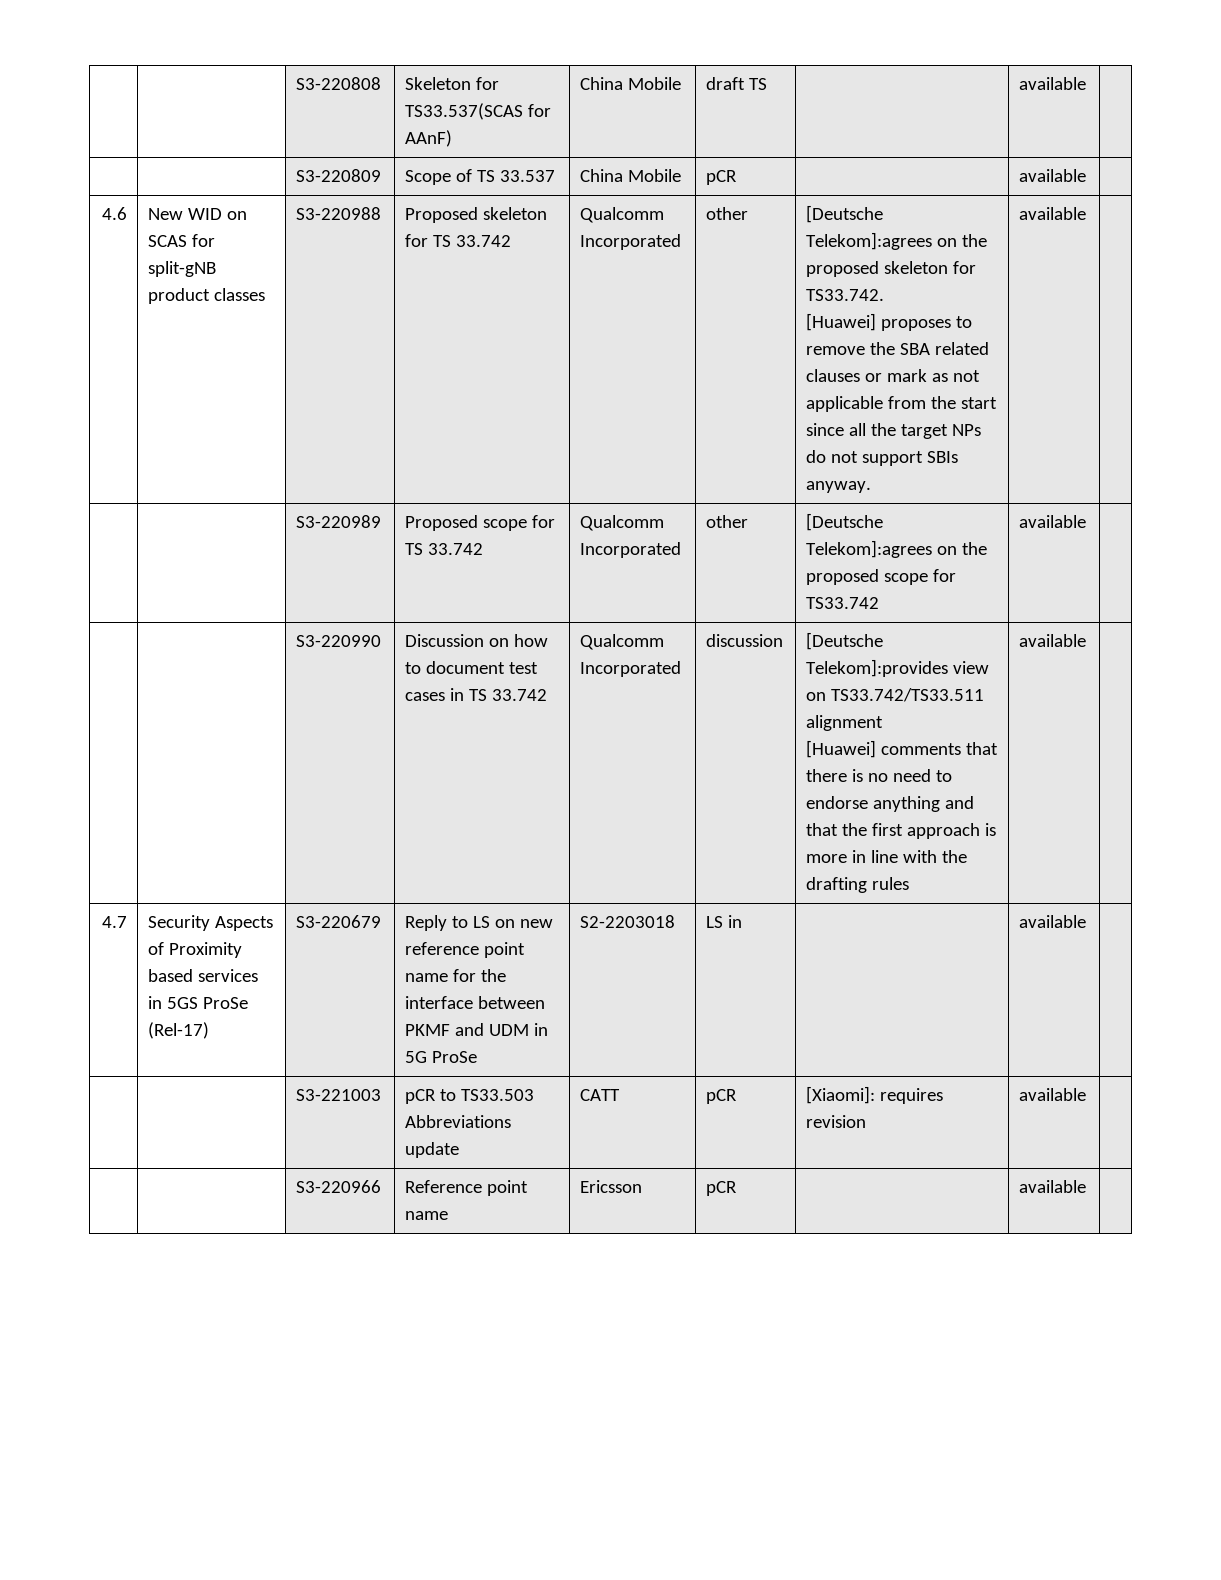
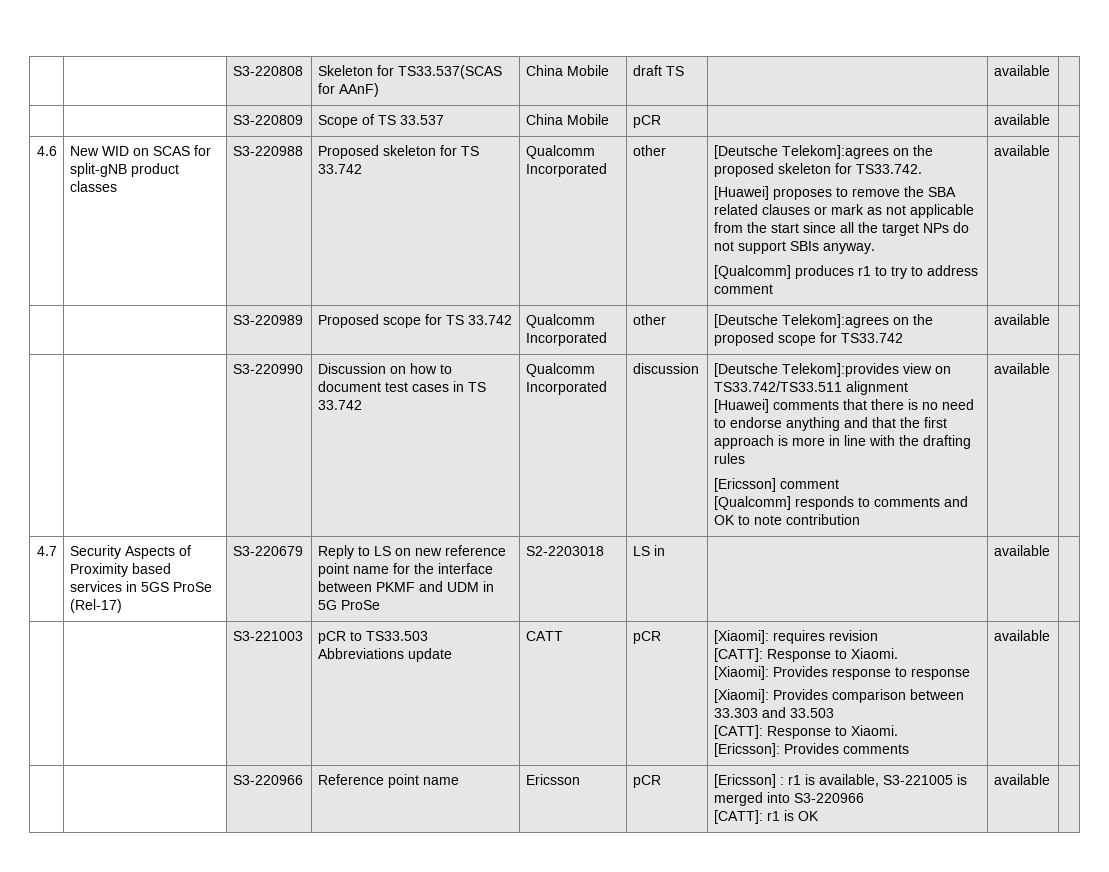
(872, 487) none -> [713,265,978,279] [713,284,773,294] // [Qualcomm] produces r1 to try to address comment
(910, 883) none -> [713,478,839,492] [713,496,968,510] [713,514,860,525] // [Ericsson] comment // [Qualcomm] responds to comments and OK to note contribution
(867, 1121) none -> [713,648,898,662] [713,666,970,680] [713,689,964,703] [713,707,834,718] [713,725,898,739] [713,743,909,757] // [CATT]: Response to Xiaomi. // [Xiaomi]: Provides response to response // [Xiaomi]: Provides comparison between 33.303 and 33.503 // [CATT]: Response to Xiaomi. // [Ericsson]: Provides comments
(738, 1188) none -> [713,774,967,788] [713,792,864,806] [713,810,819,824] [Ericsson] : r1 is available, S3-221005 is merged into S3-220966 // [CATT]: r1 is OK

